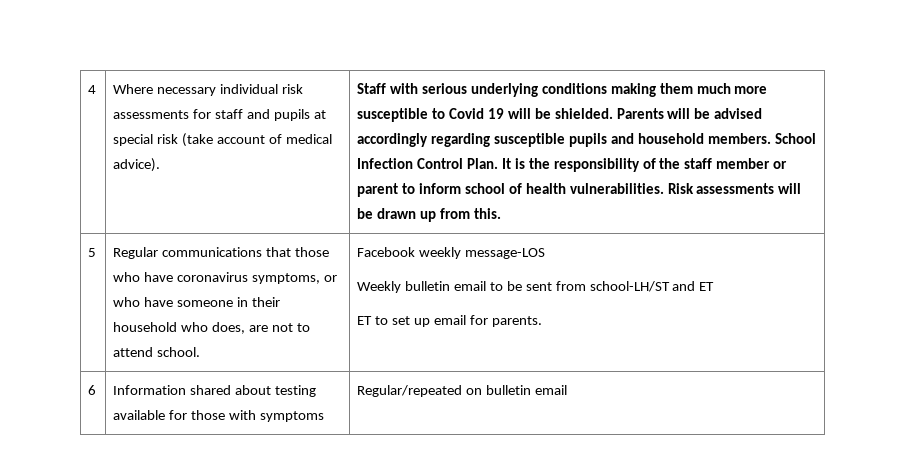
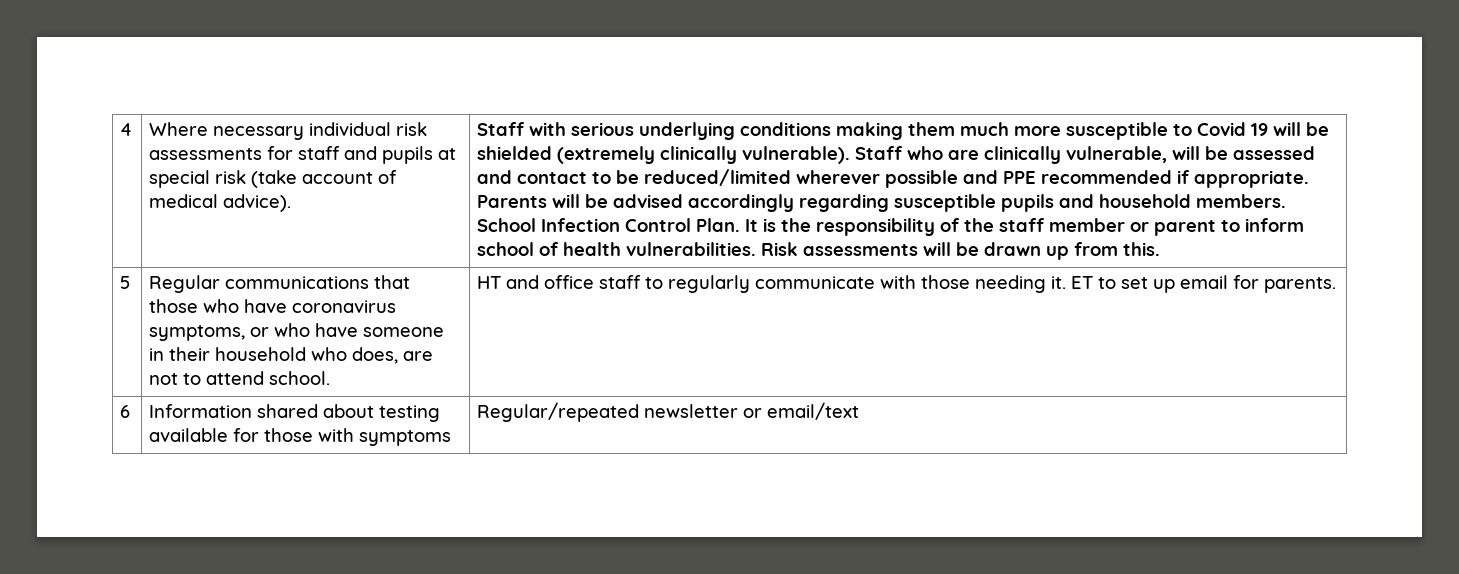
[554,108,613,119] shielded. -> [477,146,1316,164] [477,169,1310,188] shielded (extremely clinically vulnerable). Staff who are clinically vulnerable, will be assessed and contact to be reduced/limited wherever possible and PPE recommended if appropriate.
[357,247,545,259] [357,281,715,293] Facebook weekly message-LOS // Weekly bulletin email to be sent from school-LH/ST and ET // -> [477,275,1067,293] HT and office staff to regularly communicate with those needing it.
[466,385,567,395] on bulletin email -> [644,402,860,420] newsletter or email/text

